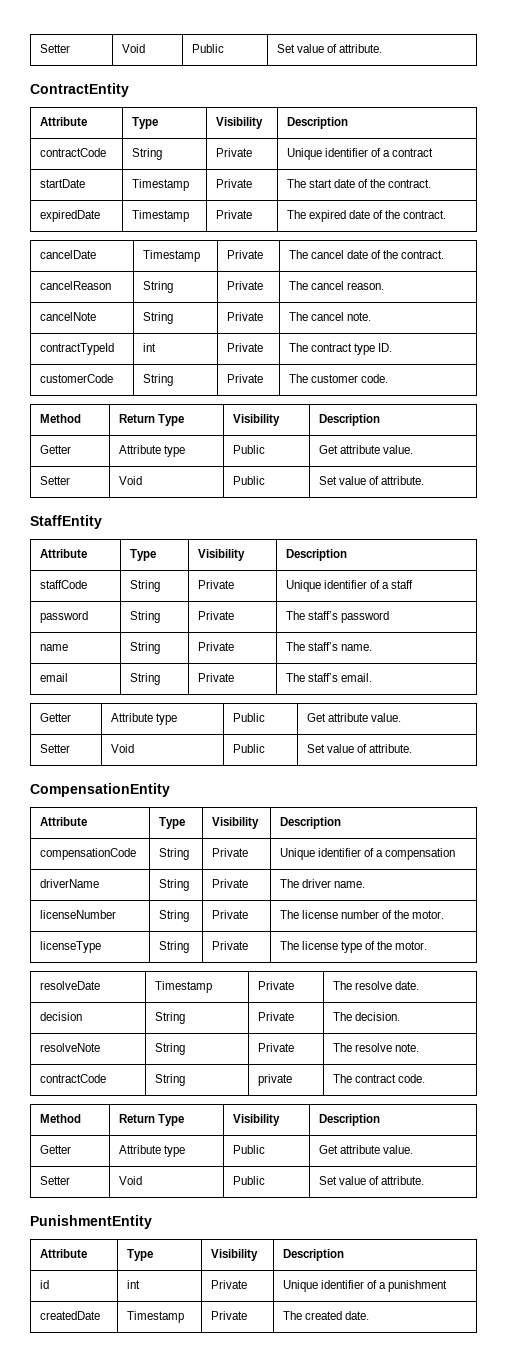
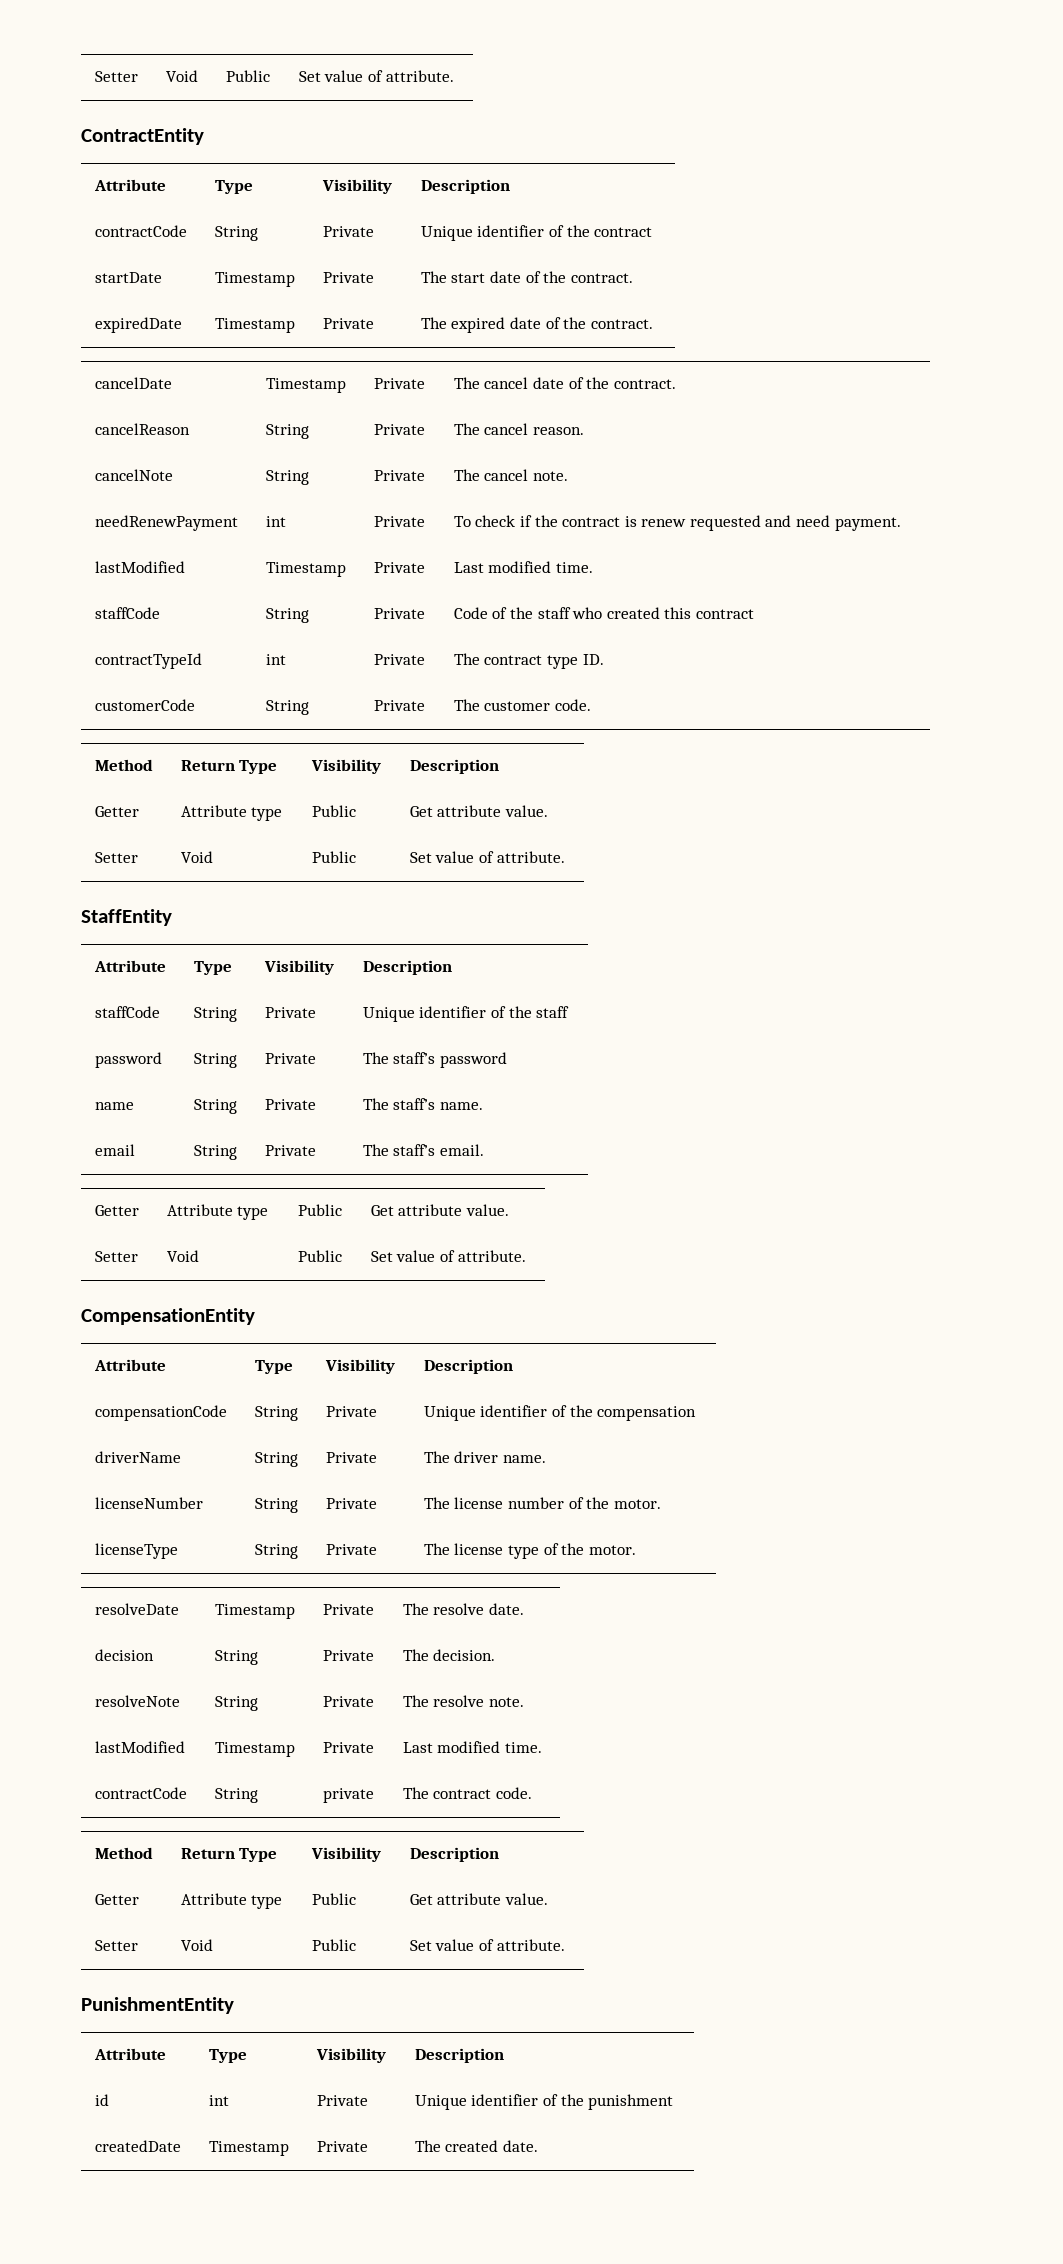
[383,150,391,157] a -> [566,225,590,237] the
(372, 316) none -> [94,515,238,531] [265,516,286,527] [373,516,425,527] [453,515,901,531] [94,561,185,573] [265,562,346,577] [373,562,425,573] [453,561,593,573] [94,607,160,619] [265,608,309,623] [373,608,425,619] [453,607,754,619] // needRenewPayment | int | Private | To check if the contract is renew requested and need payment. // lastModified | Timestamp | Private | Last modified time. // staffCode | String | Private | Code of the staff who created this contract
[382,582,390,589] a -> [508,1006,532,1018] the
[376,850,384,857] a -> [569,1405,593,1417] the
(420, 1047) none -> [94,1741,185,1753] [214,1742,295,1757] [322,1742,374,1753] [402,1741,542,1753] // lastModified | Timestamp | Private | Last modified time.
[379,1282,387,1289] a -> [560,2094,584,2106] the

